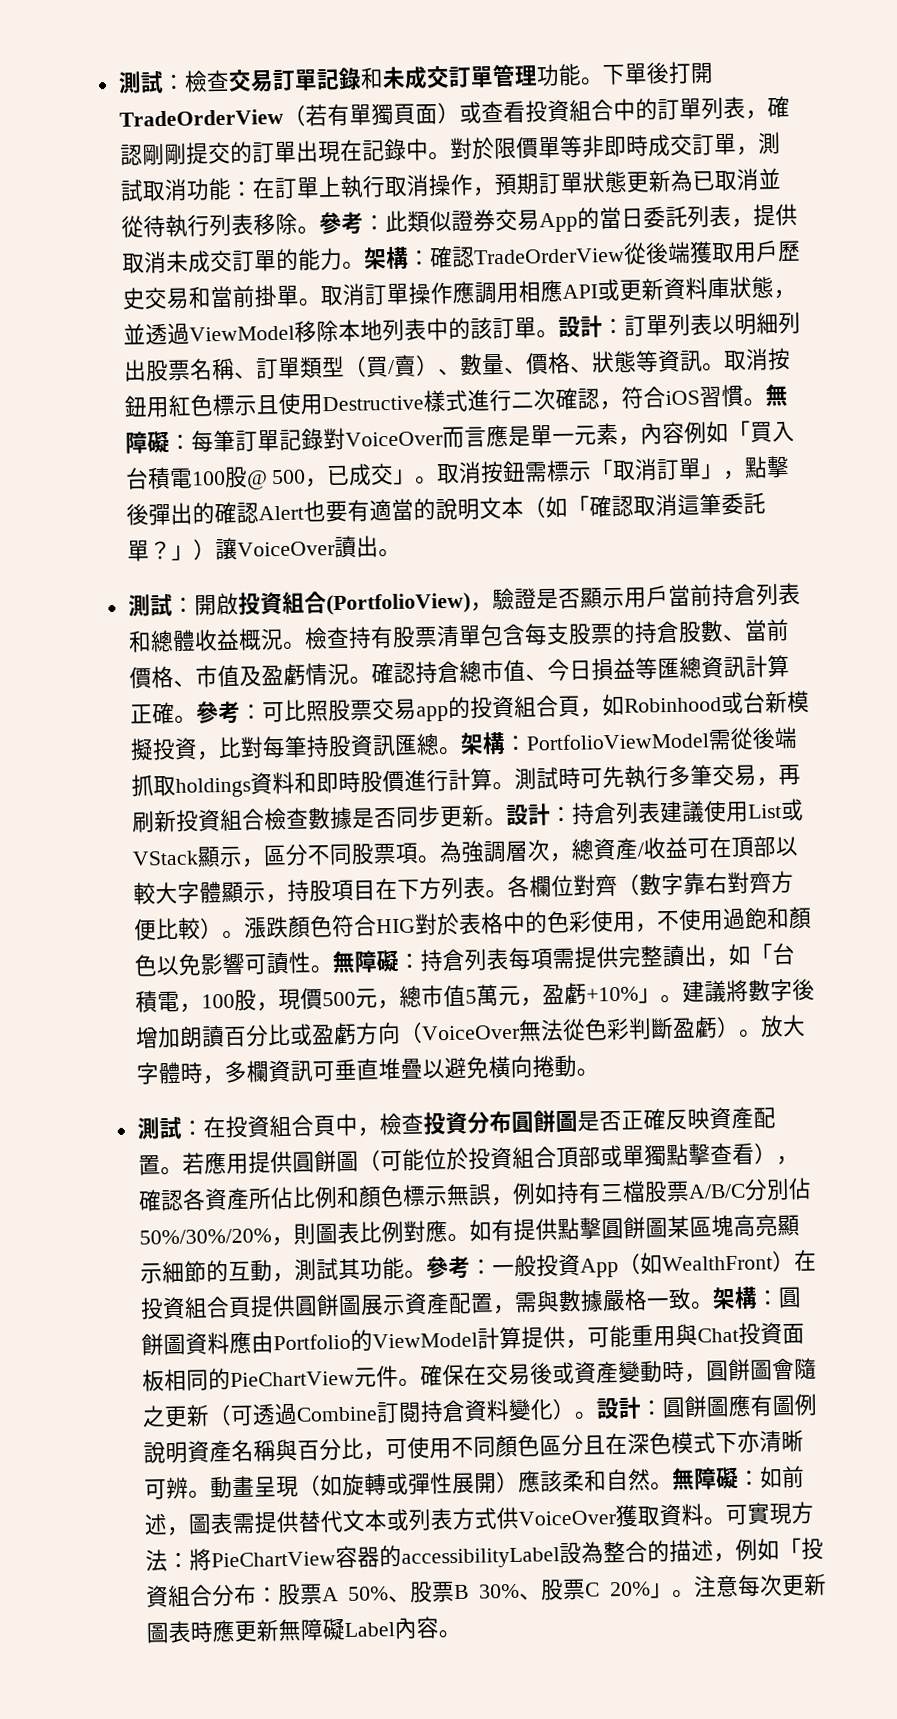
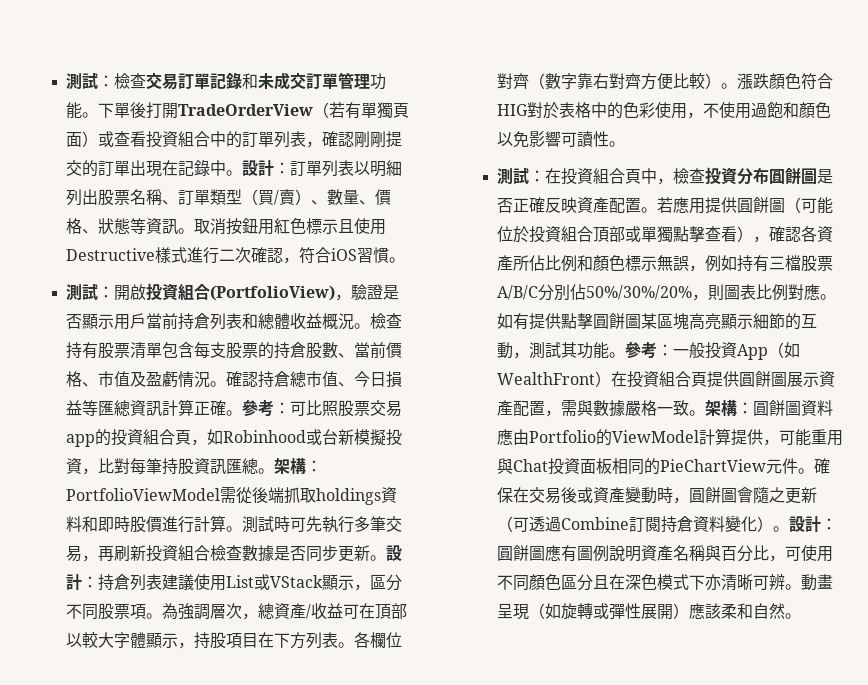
[449,131,781,160] [119,167,781,203] [120,203,798,238] [121,239,801,274] [121,276,796,310] [122,317,559,346] 對於限價單等非即時成交訂單，測試取消功能：在訂單上執行取消操作，預期訂單狀態更新為已取消並從待執行列表移除。參考：此類似證券交易App的當日委託列表，提供取消未成交訂單的能力。架構：確認TradeOrderView從後端獲取用戶歷史交易和當前掛單。取消訂單操作應調用相應API或更新資料庫狀態，並透過ViewModel移除本地列表中的該訂單。 -> (243, 173) none
[764,383,788,407] [124,420,795,454] [124,455,791,490] [125,492,766,526] [126,535,401,562] 無障礙：每筆訂單記錄對VoiceOver而言應是單一元素，內容例如「買入台積電100股@ 500，已成交」。取消按鈕需標示「取消訂單」，點擊後彈出的確認Alert也要有適當的說明文本（如「確認取消這筆委託單？」）讓VoiceOver讀出。 -> (406, 260) none
[331,942,795,974] [134,978,815,1013] [134,1014,806,1049] [135,1054,599,1085] 無障礙：持倉列表每項需提供完整讀出，如「台積電，100股，現價500元，總市值5萬元，盈虧+10%」。建議將數字後增加朗讀百分比或盈虧方向（VoiceOver無法從色彩判斷盈虧）。放大字體時，多欄資訊可垂直堆疊以避免橫向捲動。 -> (626, 144) none
[670,1465,805,1491] [143,1501,814,1537] [144,1537,824,1572] [145,1573,827,1608] [145,1616,461,1644] 無障礙：如前述，圖表需提供替代文本或列表方式供VoiceOver獲取資料。可實現方法：將PieChartView容器的accessibilityLabel設為整合的描述，例如「投資組合分布：股票A 50%、股票B 30%、股票C 20%」。注意每次更新圖表時應更新無障礙Label內容。 -> (802, 616) none

